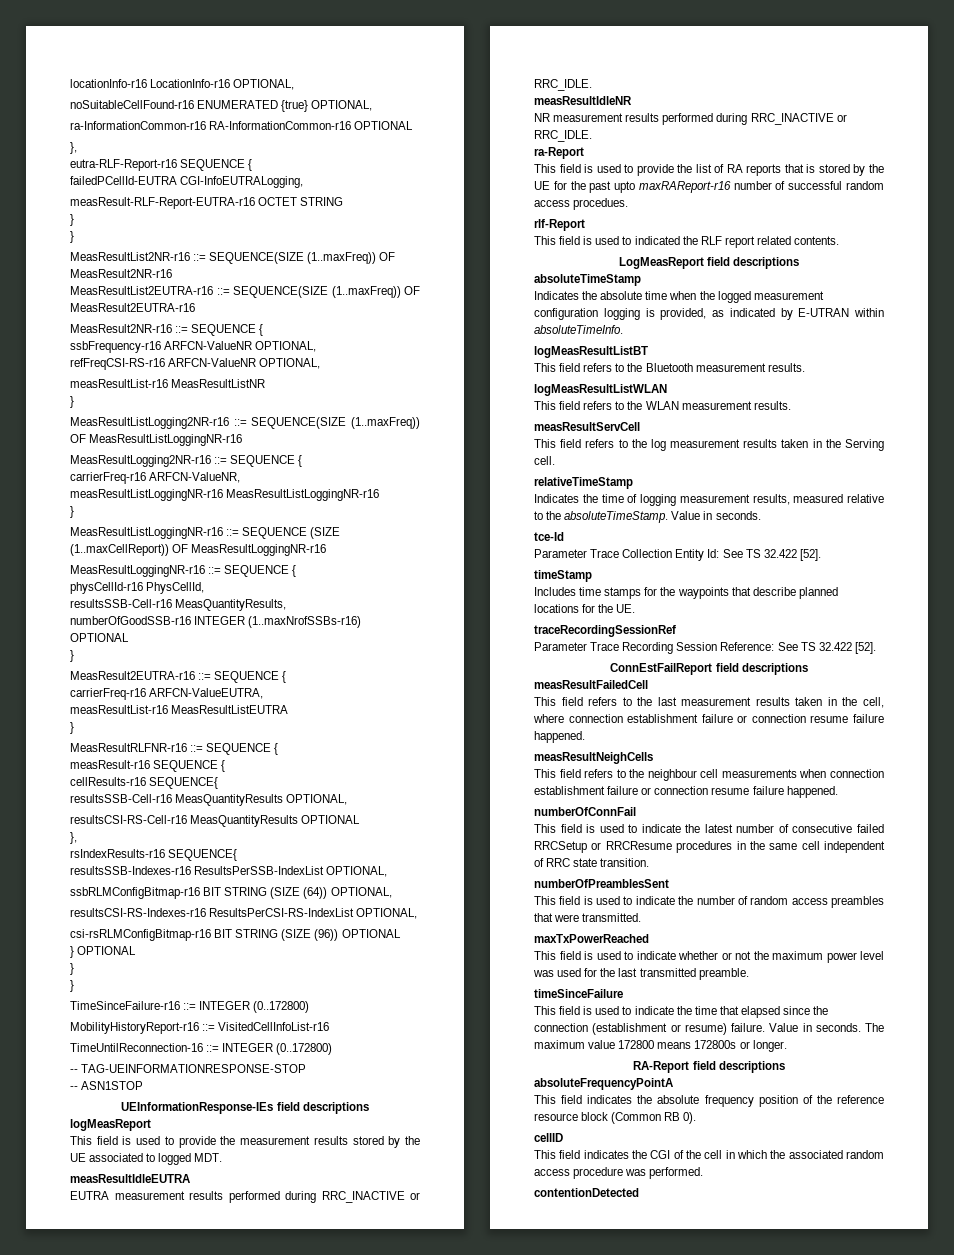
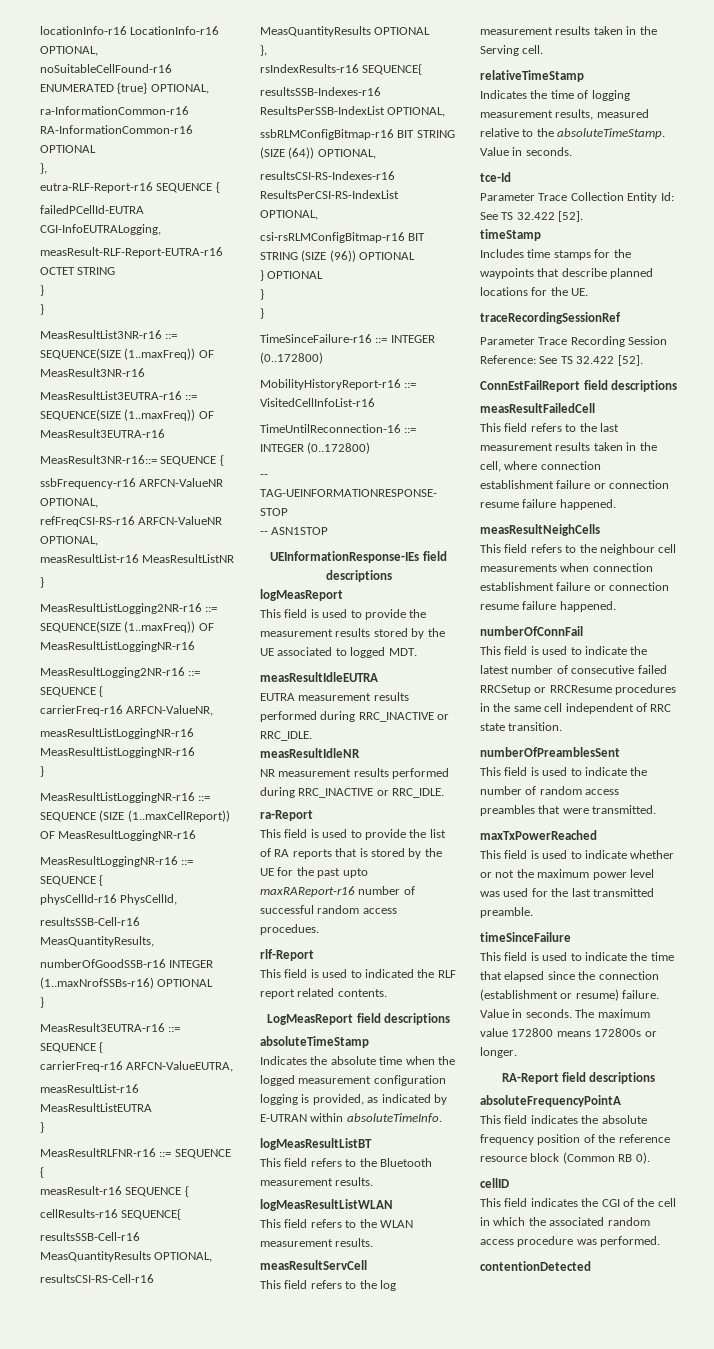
[70,252,396,264] [70,269,172,278] [70,286,420,298] [70,303,195,312] [70,324,189,333] MeasResultList2NR-r16 ::= SEQUENCE(SIZE (1..maxFreq)) OF MeasResult2NR-r16 // MeasResultList2EUTRA-r16 ::= SEQUENCE(SIZE (1..maxFreq)) OF MeasResult2EUTRA-r16 // MeasResult2NR-r16 ::= -> [40,330,178,339] [40,348,214,360] [40,368,145,377] [40,391,198,400] [40,409,214,421] [40,429,165,438] [40,455,157,464] MeasResultList3NR-r16 ::= SEQUENCE(SIZE (1..maxFreq)) OF MeasResult3NR-r16 // MeasResultList3EUTRA-r16 ::= SEQUENCE(SIZE (1..maxFreq)) OF MeasResult3EUTRA-r16 // MeasResult3NR-r16::=
[70,671,195,680] MeasResult2EUTRA-r16 -> [40,1023,165,1032] MeasResult3EUTRA-r16

